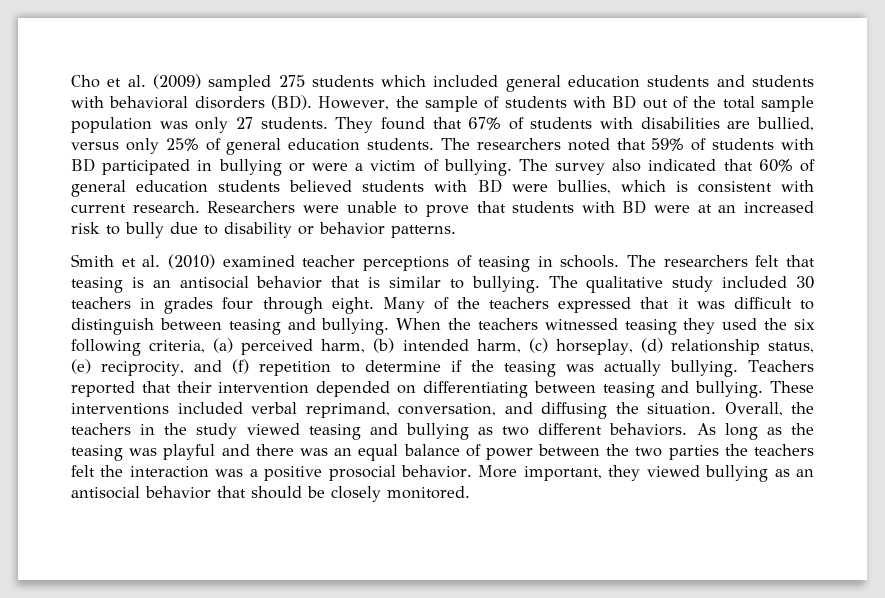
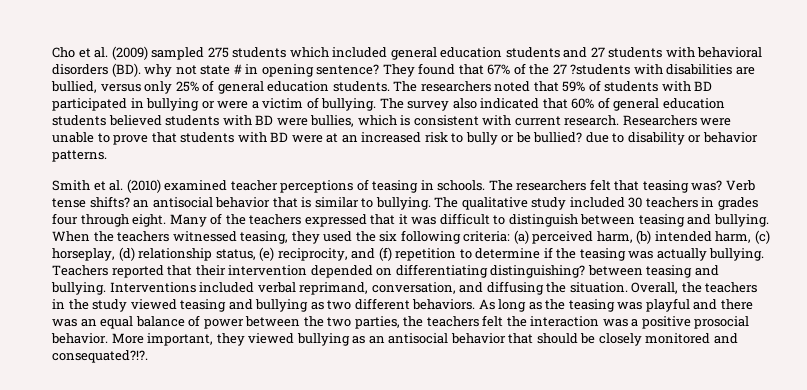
(745, 81) none -> [590,47,605,57] 27
[318,95,815,112] [71,117,328,133] However, the sample of students with BD out of the total sample population was only 27 students. -> [144,64,380,77] why not state # in opening sentence?
[530,117,593,129] students -> [529,64,631,75] the 27 ?students
(164, 230) none -> [501,132,583,143] or be bullied?
[131,277,144,288] is -> [691,180,755,191] [52,196,130,208] was? Verb tense shifts?
[624,319,677,335] teasing -> [240,231,289,244] teasing,
[149,340,206,353] criteria, -> [463,231,511,242] criteria:
[533,381,815,398] [71,403,169,415] between teasing and bullying. These interventions -> [490,265,719,278] [51,282,196,295] distinguishing? between teasing and bullying. Interventions
[668,445,719,460] parties -> [354,316,400,329] parties,
[387,486,470,499] monitored. -> [645,333,738,344] [52,350,148,363] monitored and consequated?!?.

